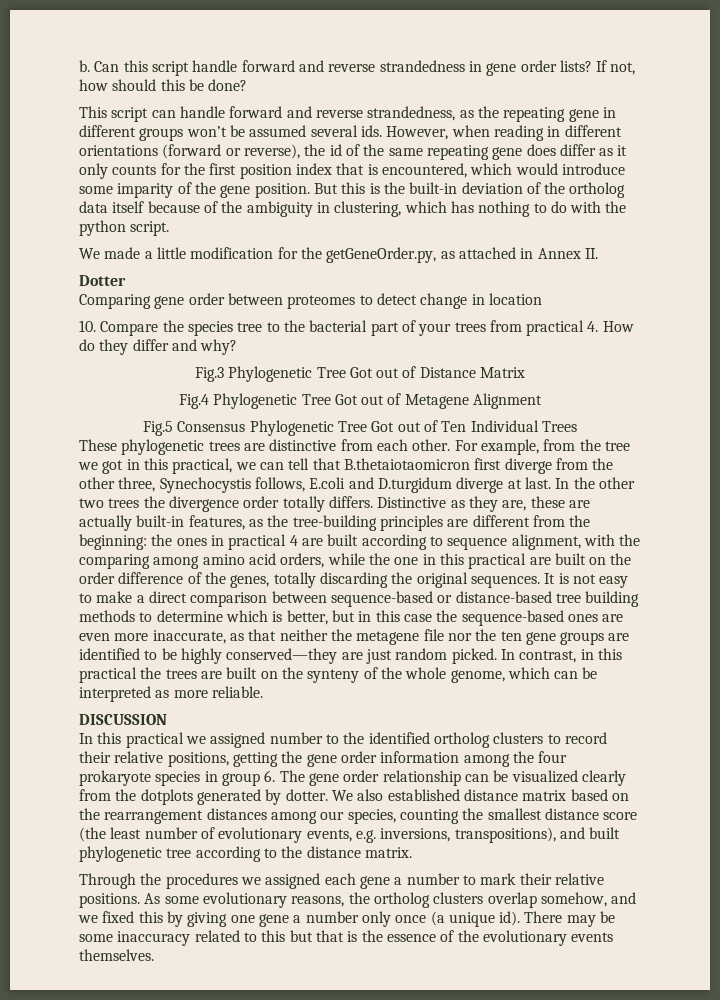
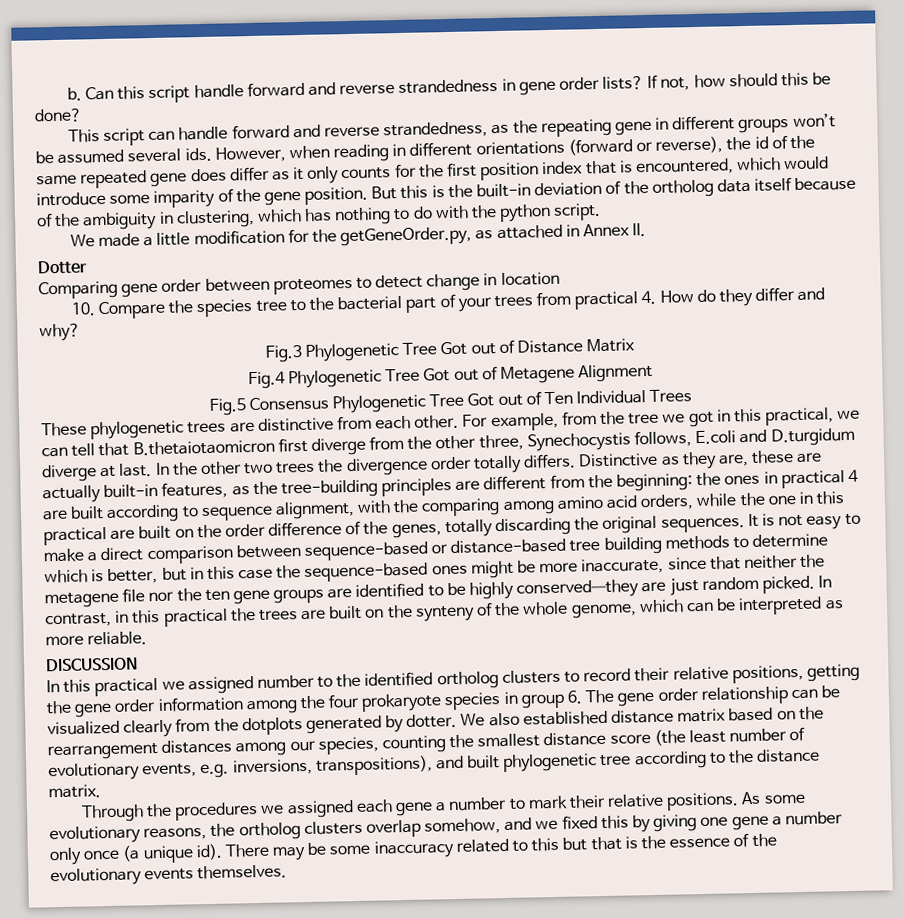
[426,145,489,160] repeating -> [80,170,148,189] repeated
[602,614,624,622] [79,633,110,641] are even -> [470,560,537,579] might be
[229,633,244,641] as -> [667,556,707,570] since

